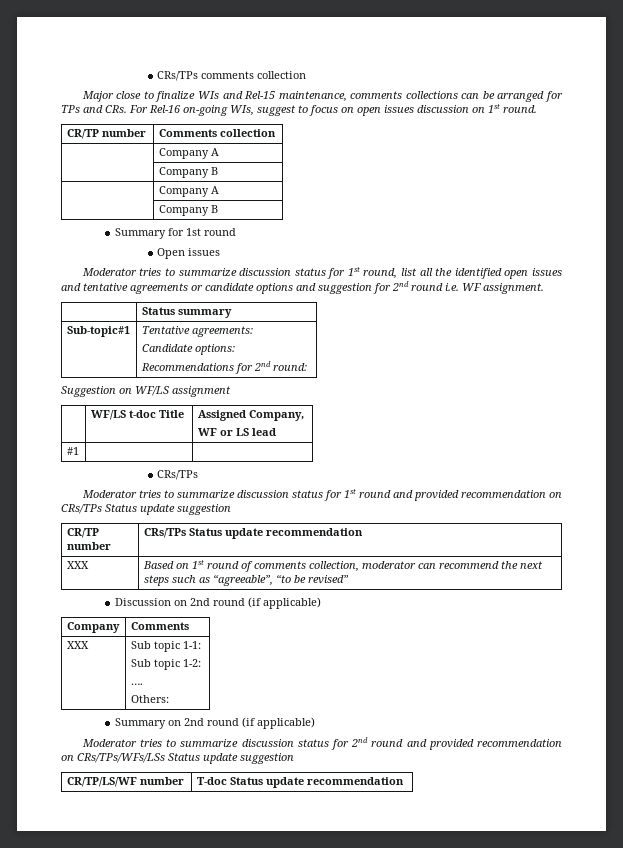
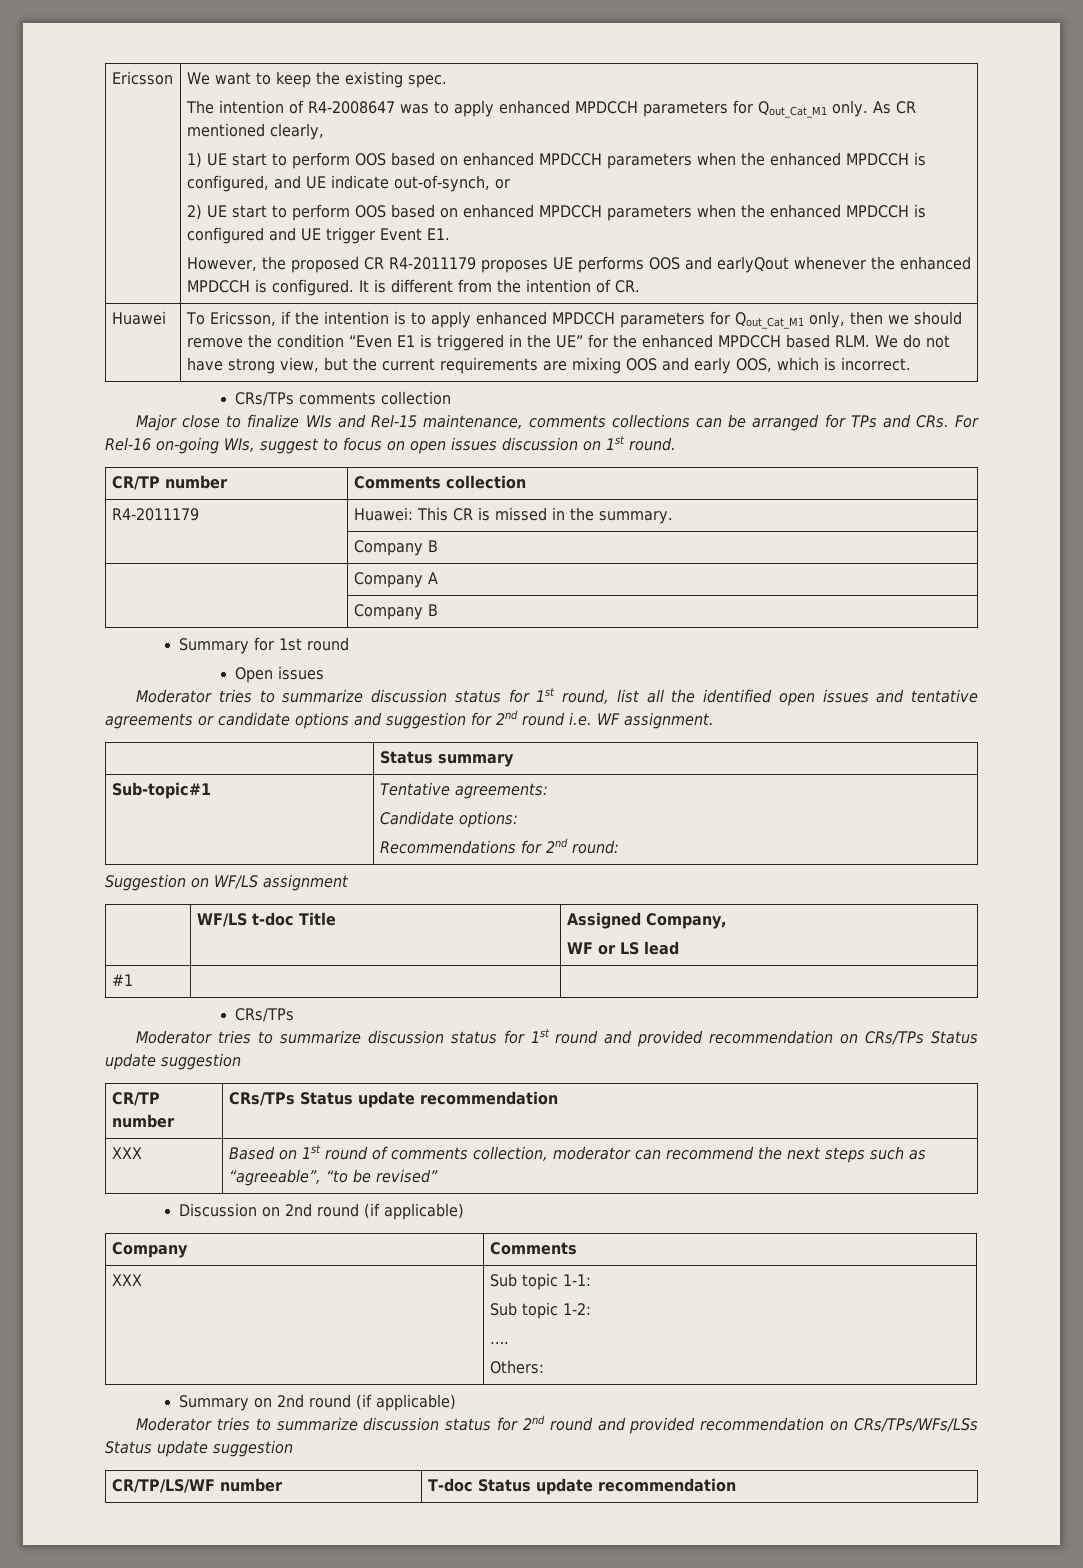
(157, 76) none -> [111,71,173,85] [186,71,447,88] [185,100,916,118] [186,123,324,140] [186,152,926,169] [186,175,510,192] [186,204,926,221] [186,227,450,244] [186,256,971,273] [186,279,640,296] [111,311,166,325] [185,311,962,329] [186,334,950,351] [186,357,911,374] Ericsson | We want to keep the existing spec. // The intention of R4-2008647 was to apply enhanced MPDCCH parameters for Qout_Cat_M1 only. As CR mentioned clearly, // 1) UE start to perform OOS based on enhanced MPDCCH parameters when the enhanced MPDCCH is configured, and UE indicate out-of-synch, or // 2) UE start to perform OOS based on enhanced MPDCCH parameters when the enhanced MPDCCH is configured and UE trigger Event E1. // However, the proposed CR R4-2011179 proposes UE performs OOS and earlyQout whenever the enhanced MPDCCH is configured. It is different from the intention of CR. // Huawei | To Ericsson, if the intention is to apply enhanced MPDCCH parameters for Qout_Cat_M1 only, then we should remove the condition “Even E1 is triggered in the UE” for the enhanced MPDCCH based RLM. We do not have strong view, but the current requirements are mixing OOS and early OOS, which is incorrect. //
[158,148,219,159] | Company A -> [111,508,199,521] [353,507,673,524] R4-2011179 | Huawei: This CR is missed in the summary.

